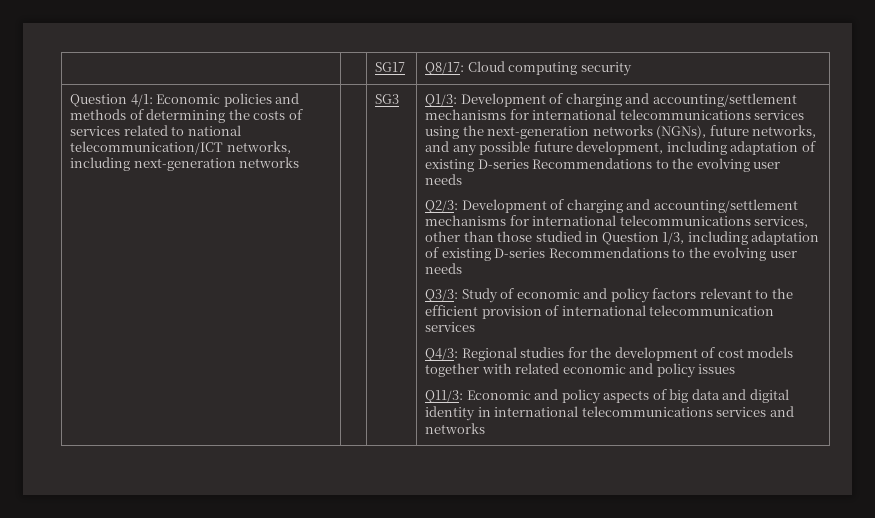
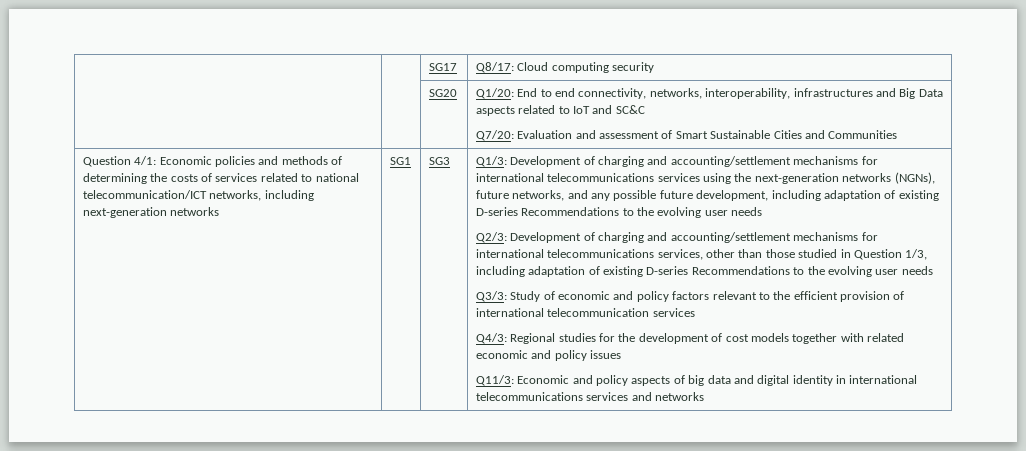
(632, 69) none -> [428,89,457,97] [475,88,943,99] [475,105,645,116] [475,130,898,141] // | | SG20 | Q1/20: End to end connectivity, networks, interoperability, infrastructures and Big Data aspects related to IoT and SC&C // Q7/20: Evaluation and assessment of Smart Sustainable Cities and Communities
(300, 162) none -> [389,157,411,165] SG1

